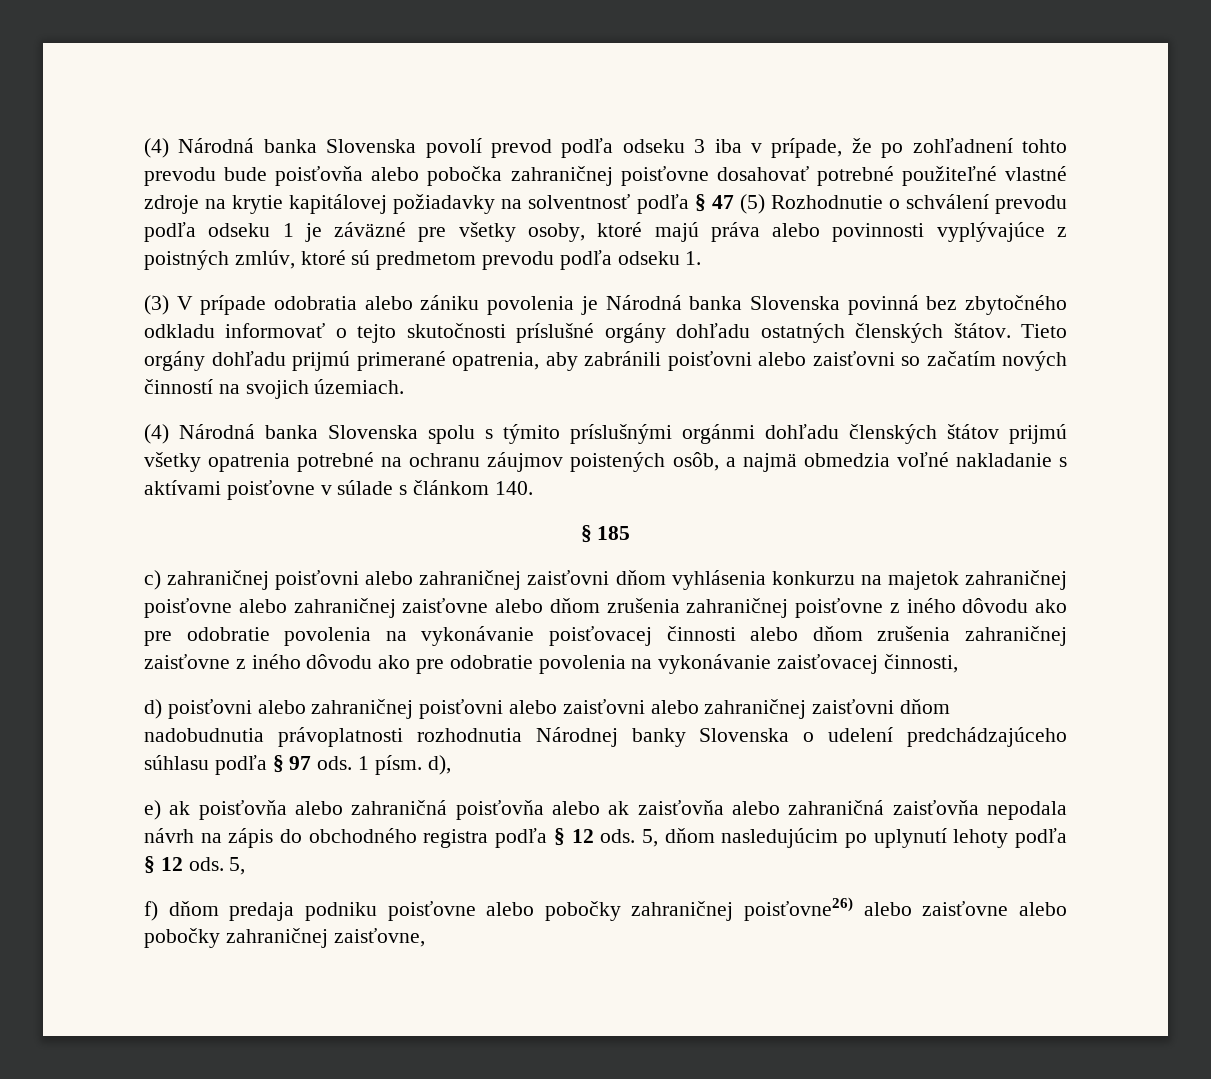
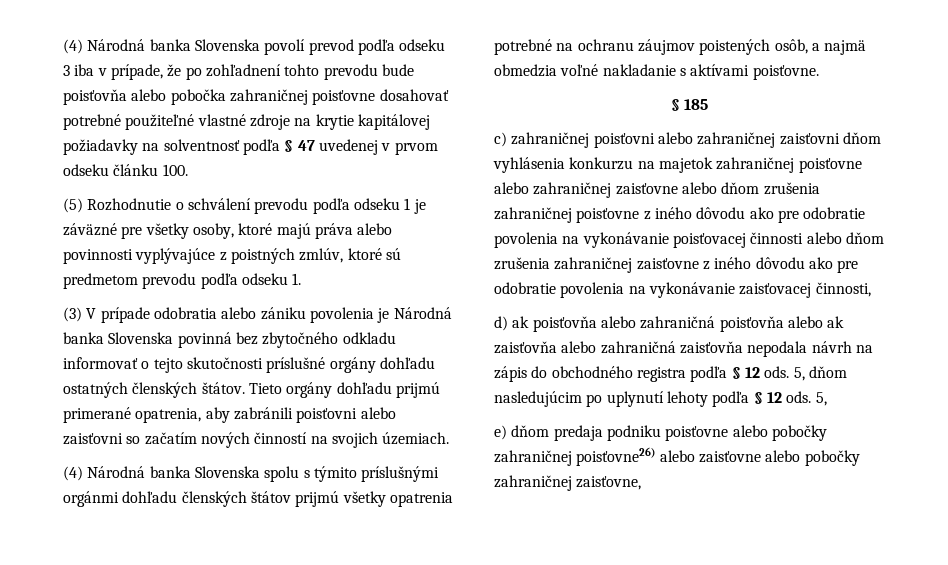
(734, 202) none -> [318,139,438,155] [63,164,188,176] uvedenej v prvom odseku článku 100. //
[226,480,533,500] poisťovne v súlade s článkom 140. -> [752,65,819,80] poisťovne.
[167,699,951,719] [144,727,1067,747] [144,755,451,775] [144,800,161,820] poisťovni alebo zahraničnej poisťovni alebo zaisťovni alebo zahraničnej zaisťovni dňom nadobudnutia právoplatnosti rozhodnutia Národnej banky Slovenska o udelení predchádzajúceho súhlasu podľa § 97 ods. 1 písm. d), // e) -> (508, 323) none
[144,901,158,921] f) -> [494,425,507,440] e)

